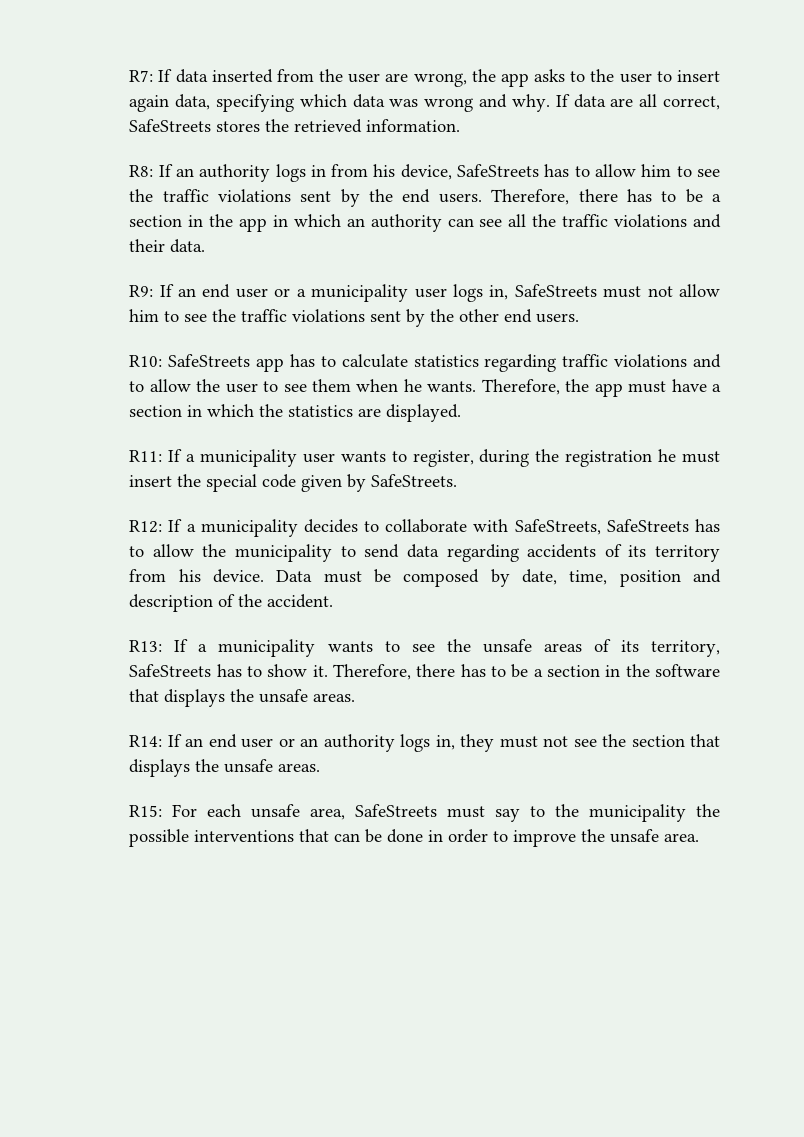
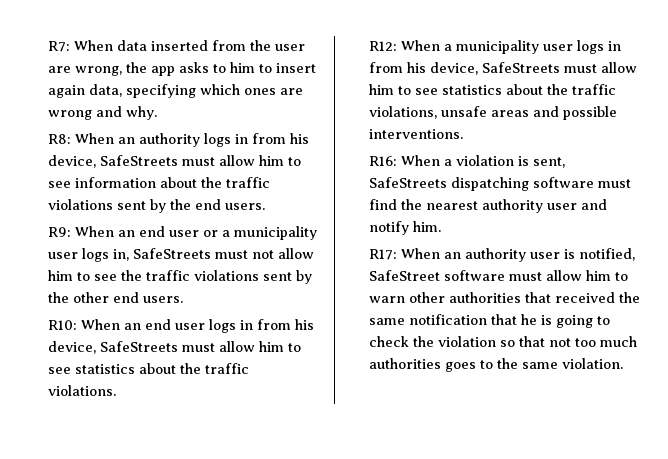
[158,69,173,82] If -> [73,40,113,51] When
[590,69,652,83] the user -> [229,62,255,73] him
[352,94,419,108] data was -> [243,88,303,95] ones are
[555,94,721,110] [129,119,461,133] If data are all correct, SafeStreets stores the retrieved information. -> (157, 113) none
[158,164,173,177] If -> [74,133,114,144] When
[544,164,721,177] has to allow him to see -> [181,155,301,166] [47,177,197,188] must allow him to see information about
[491,189,721,205] [129,214,721,232] [129,239,206,253] Therefore, there has to be a section in the app in which an authority can see all the traffic violations and their data. -> (265, 206) none
[159,284,174,297] If -> [74,226,114,237] When
[168,354,721,372] [129,379,722,397] [129,404,462,422] [129,449,720,467] [129,474,458,492] [129,519,720,537] [129,544,720,562] [129,569,721,587] [129,594,334,612] [129,639,720,657] [129,664,720,680] [129,689,356,707] [129,734,720,752] [129,759,321,777] [129,804,720,822] [129,829,700,847] SafeStreets app has to calculate statistics regarding traffic violations and to allow the user to see them when he wants. Therefore, the app must have a section in which the statistics are displayed. // R11: If a municipality user wants to register, during the registration he must insert the special code given by SafeStreets. // R12: If a municipality decides to collaborate with SafeStreets, SafeStreets has to allow the municipality to send data regarding accidents of its territory from his device. Data must be composed by date, time, position and description of the accident. // R13: If a municipality wants to see the unsafe areas of its territory, SafeStreets has to show it. Therefore, there has to be a section in the software that displays the unsafe areas. // R14: If an end user or an authority logs in, they must not see the section that displays the unsafe areas. // R15: For each unsafe area, SafeStreets must say to the municipality the possible interventions that can be done in order to improve the unsafe area. -> [80,319,314,333] [47,341,301,354] [47,363,249,374] [47,385,116,396] [368,40,621,54] [368,62,637,75] [368,84,616,95] [368,106,617,120] [368,129,463,139] [368,155,565,168] [368,177,631,191] [368,199,607,213] [368,221,441,235] [368,248,635,262] [368,270,628,281] [368,292,640,303] [368,314,610,328] [368,336,637,347] [368,358,623,372] When an end user logs in from his device, SafeStreets must allow him to see statistics about the traffic violations. // R12: When a municipality user logs in from his device, SafeStreets must allow him to see statistics about the traffic violations, unsafe areas and possible interventions. // R16: When a violation is sent, SafeStreets dispatching software must find the nearest authority user and notify him. // R17: When an authority user is notified, SafeStreet software must allow him to warn other authorities that received the same notification that he is going to check the violation so that not too much authorities goes to the same violation.

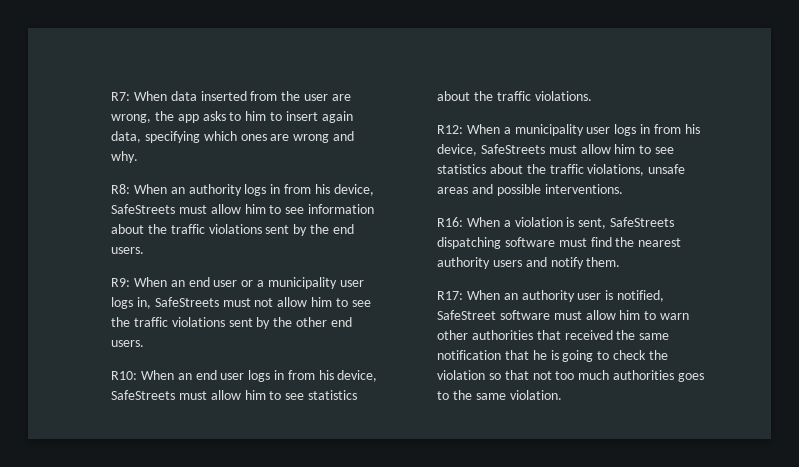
[546,203,577,210] user -> [493,260,523,267] users
[412,221,441,232] him. -> [586,257,621,267] them.

